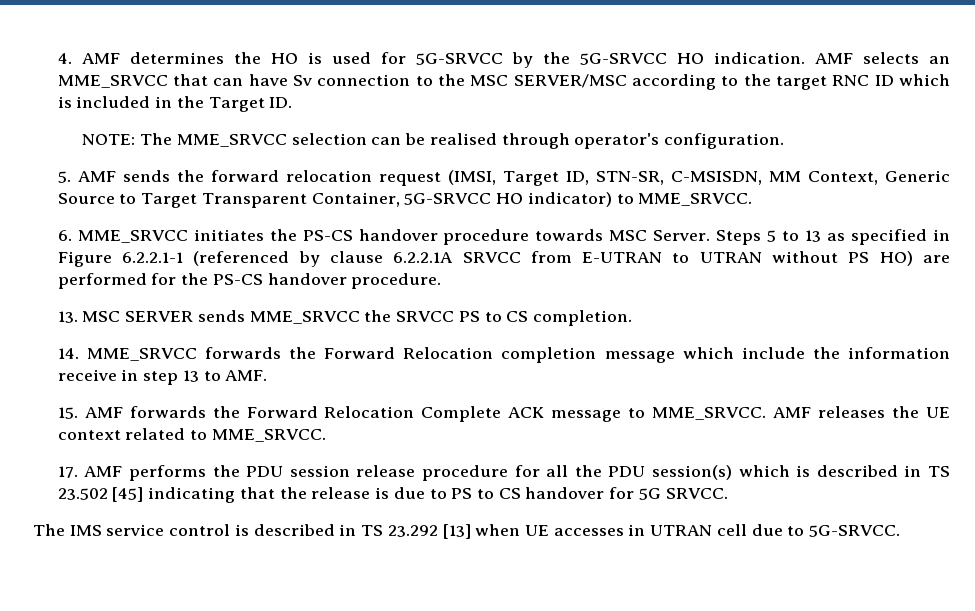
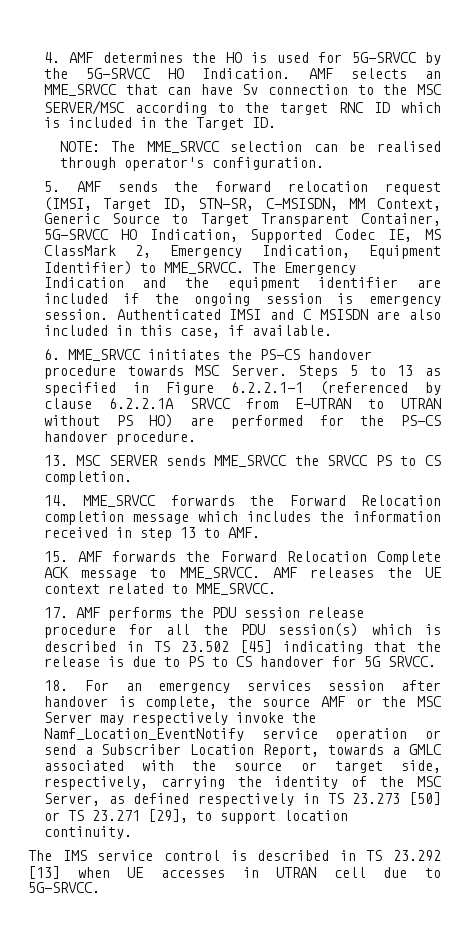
[713,52,805,64] indication. -> [202,68,291,79] Indication.
[527,192,753,207] indicator) to MME_SRVCC. -> [149,229,441,243] [43,245,442,259] [43,261,356,275] [43,277,441,291] [43,293,441,306] [43,309,442,320] [43,325,332,338] Indication, Supported Codec IE, MS ClassMark 2, Emergency Indication, Equipment Identifier) to MME_SRVCC. The Emergency Indication and the equipment identifier are included if the ongoing session is emergency session. Authenticated IMSI and C MSISDN are also included in this case, if available.
[741,347,805,359] include -> [246,511,311,522] includes
[57,369,117,381] receive -> [43,527,108,538] received
(728, 493) none -> [43,680,441,693] [43,696,442,710] [43,712,316,726] [43,728,441,742] [43,744,442,758] [43,760,442,773] [43,776,441,790] [43,792,442,807] [43,809,348,824] [43,826,132,839] // 18. For an emergency services session after handover is complete, the source AMF or the MSC Server may respectively invoke the Namf_Location_EventNotify service operation or send a Subscriber Location Report, towards a GMLC associated with the source or target side, respectively, carrying the identity of the MSC Server, as defined respectively in TS 23.273 [50] or TS 23.271 [29], to support location continuity.

